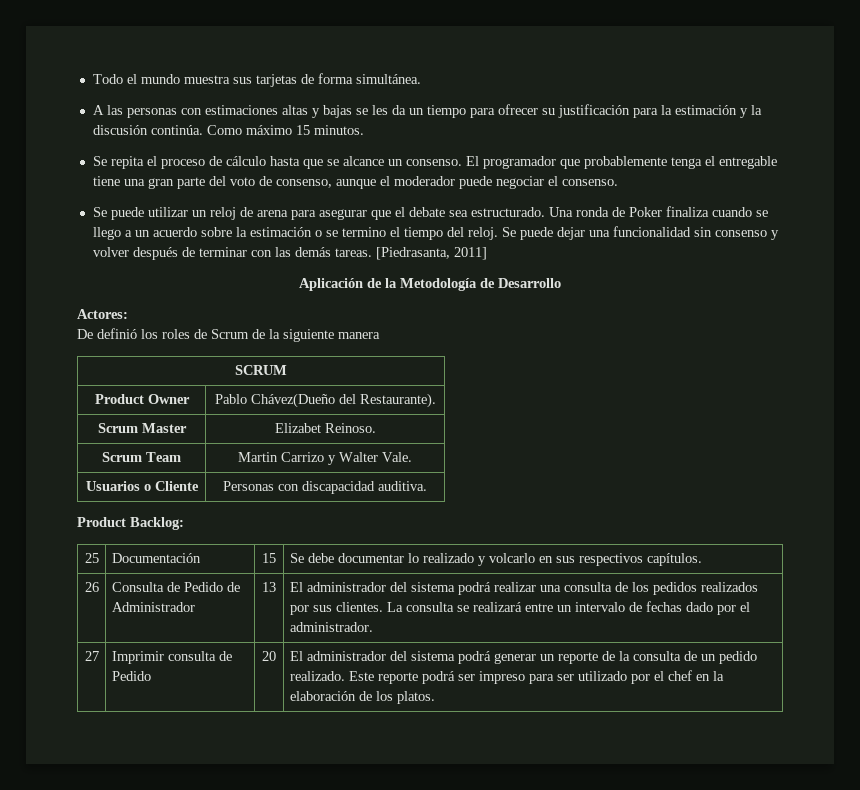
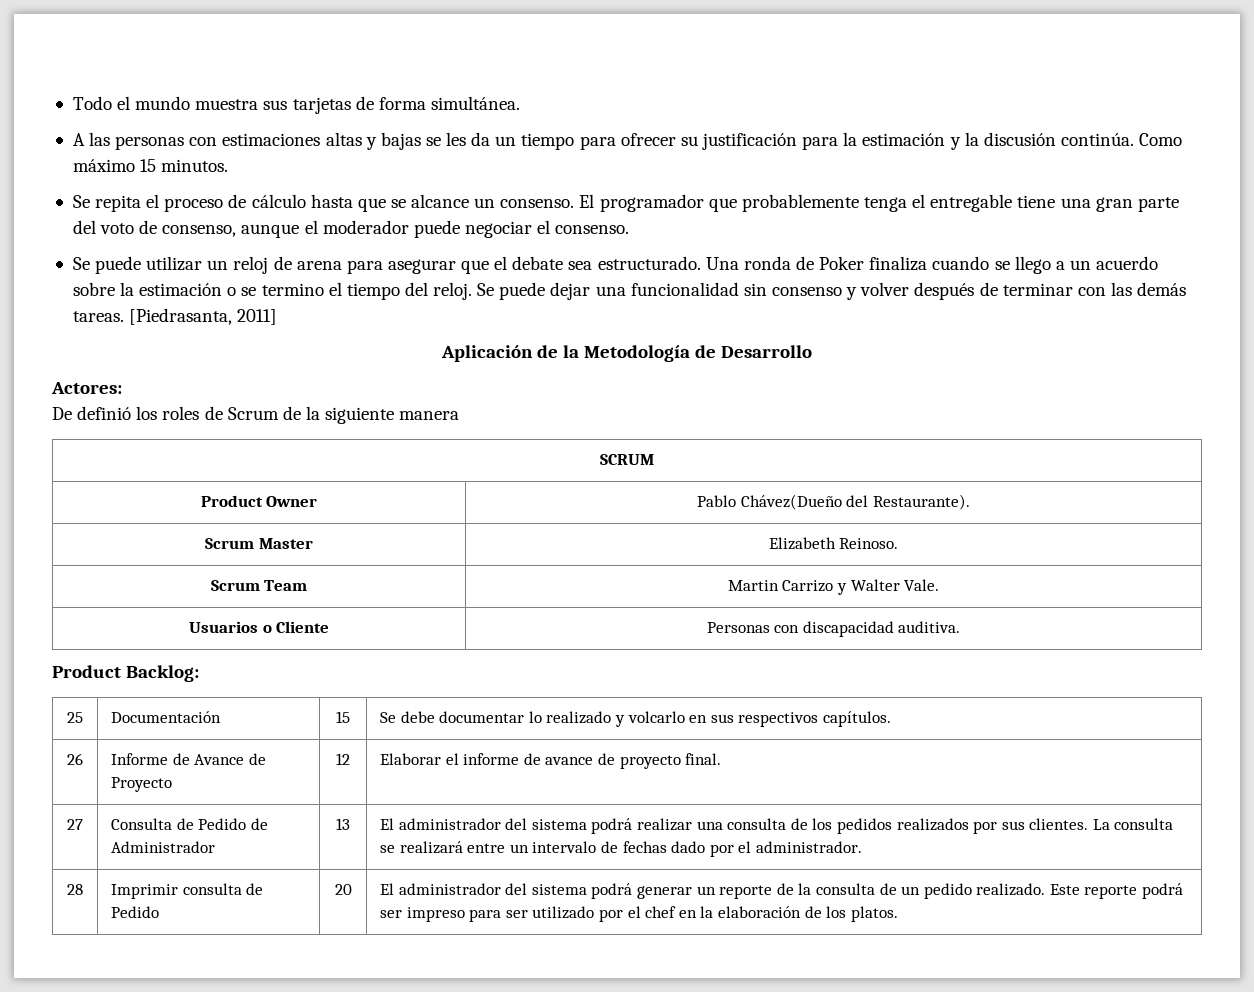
[274,423,321,433] Elizabet -> [768,537,836,550] Elizabeth
(99, 587) none -> [111,753,266,765] [111,777,173,792] [336,753,350,765] [380,753,722,769] [67,819,83,830] | Informe de Avance de Proyecto | 12 | Elaborar el informe de avance de proyecto final. // 27
[84,651,99,661] 27 -> [67,884,83,895] 28

